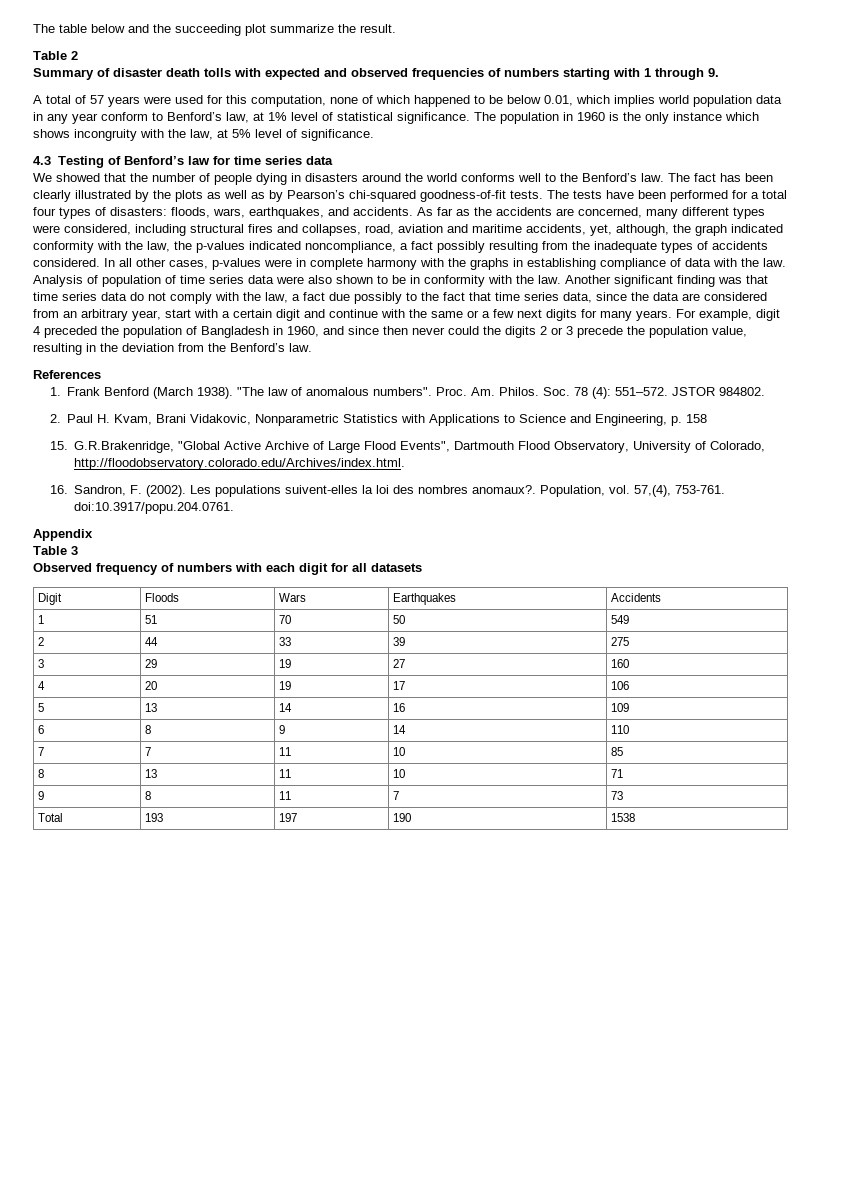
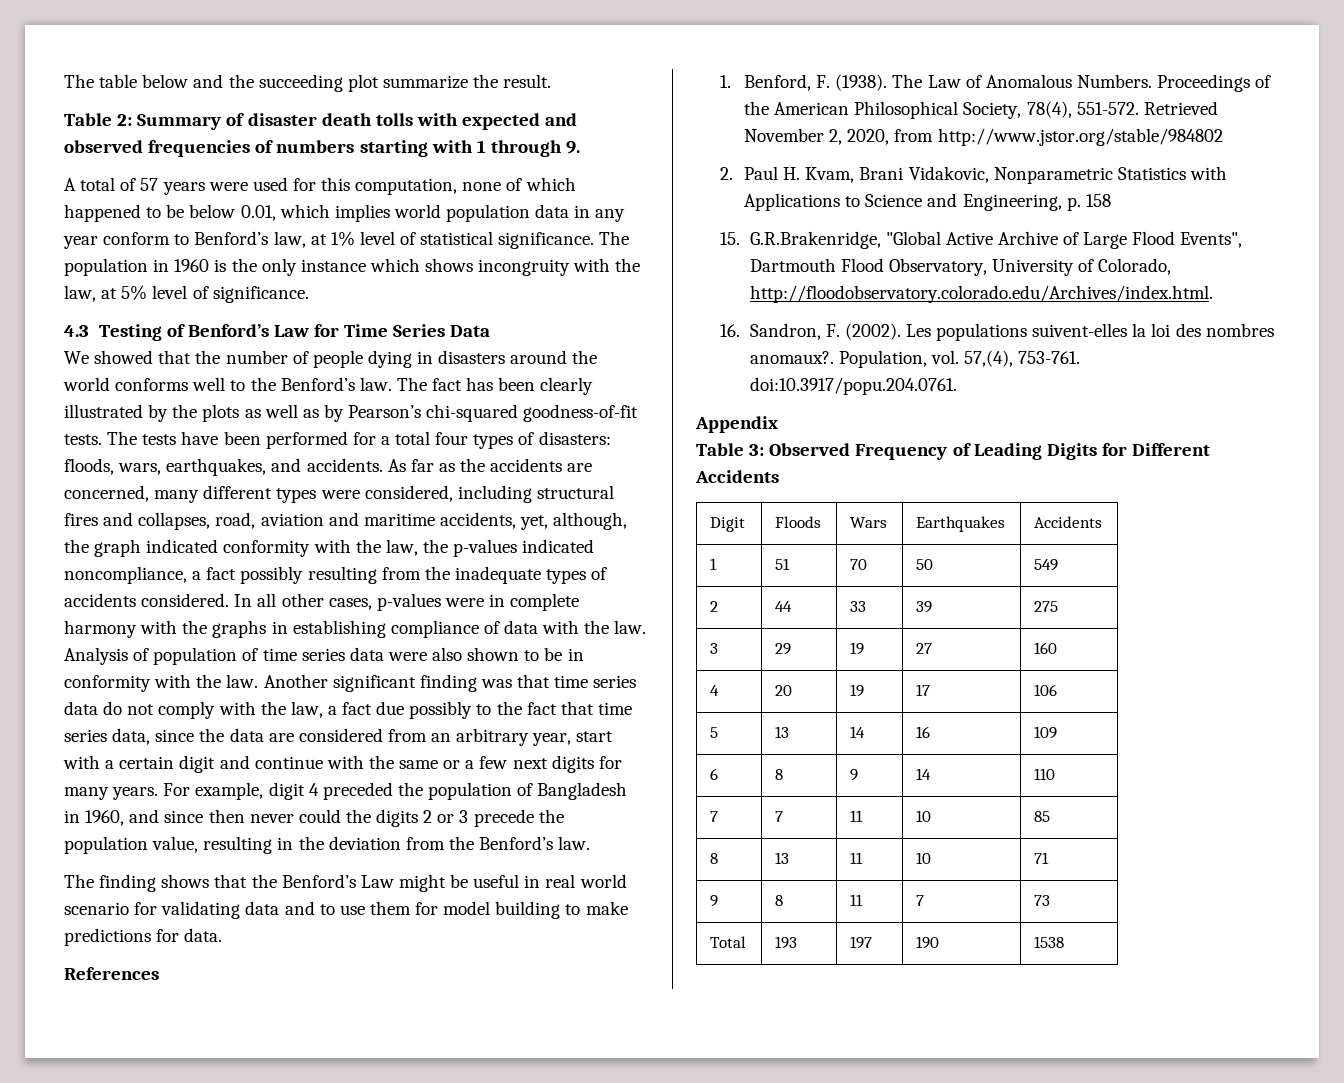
[71,51,78,60] 2 // -> [117,114,133,126] 2:
[187,156,333,165] law for time series data -> [273,324,491,337] Law for Time Series Data
[33,370,101,379] [49,387,766,399] References // 1. Frank Benford (March 1938). "The law of anomalous numbers". Proc. Am. Philos. Soc. 78 (4): 551–572. JSTOR 984802. -> [64,874,627,892] [64,901,628,919] [64,928,223,946] [64,967,159,980] [720,74,1272,92] [744,101,1218,119] [744,128,1223,146] The finding shows that the Benford’s Law might be useful in real world scenario for validating data and to use them for model building to make predictions for data. // References // 1. Benford, F. (1938). The Law of Anomalous Numbers. Proceedings of the American Philosophical Society, 78(4), 551-572. Retrieved November 2, 2020, from http://www.jstor.org/stable/984802
[71,546,78,555] [33,563,422,575] 3 // Observed frequency of numbers with each digit for all datasets -> [749,443,1211,460] [695,470,779,483] 3: Observed Frequency of Leading Digits for Different Accidents

